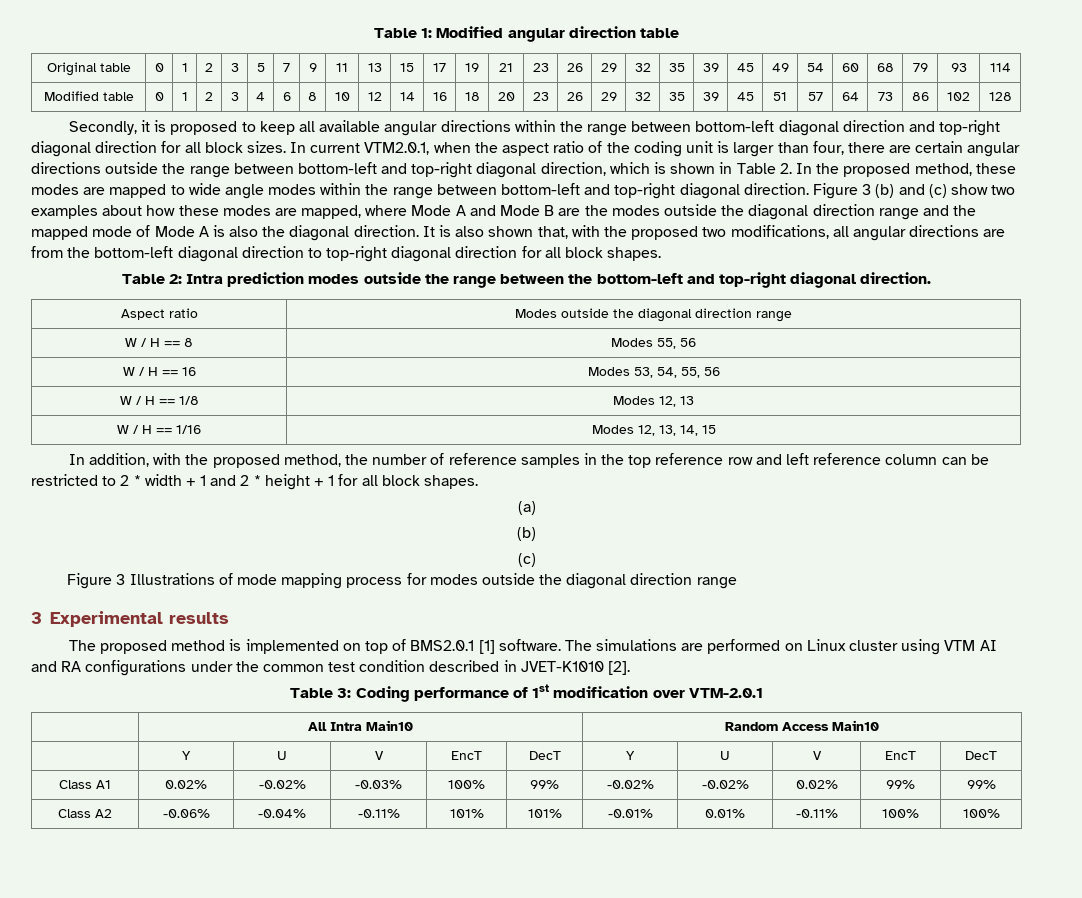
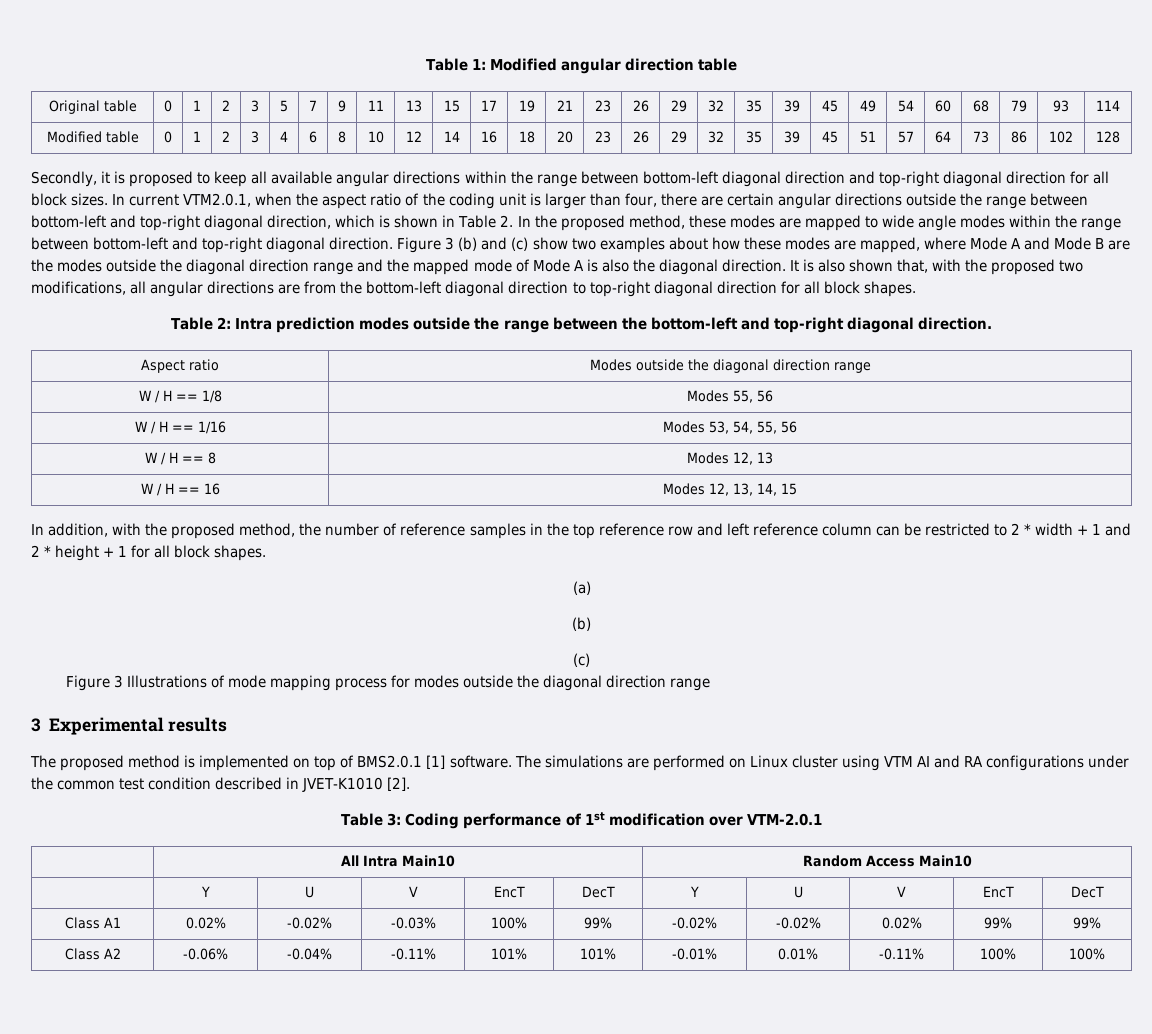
[184,338,193,347] 8 -> [201,390,222,403] 1/8
[181,367,196,376] 16 -> [197,421,226,434] 1/16
[178,396,199,405] 1/8 -> [207,452,216,464] 8
[176,425,201,434] 1/16 -> [203,483,220,495] 16

